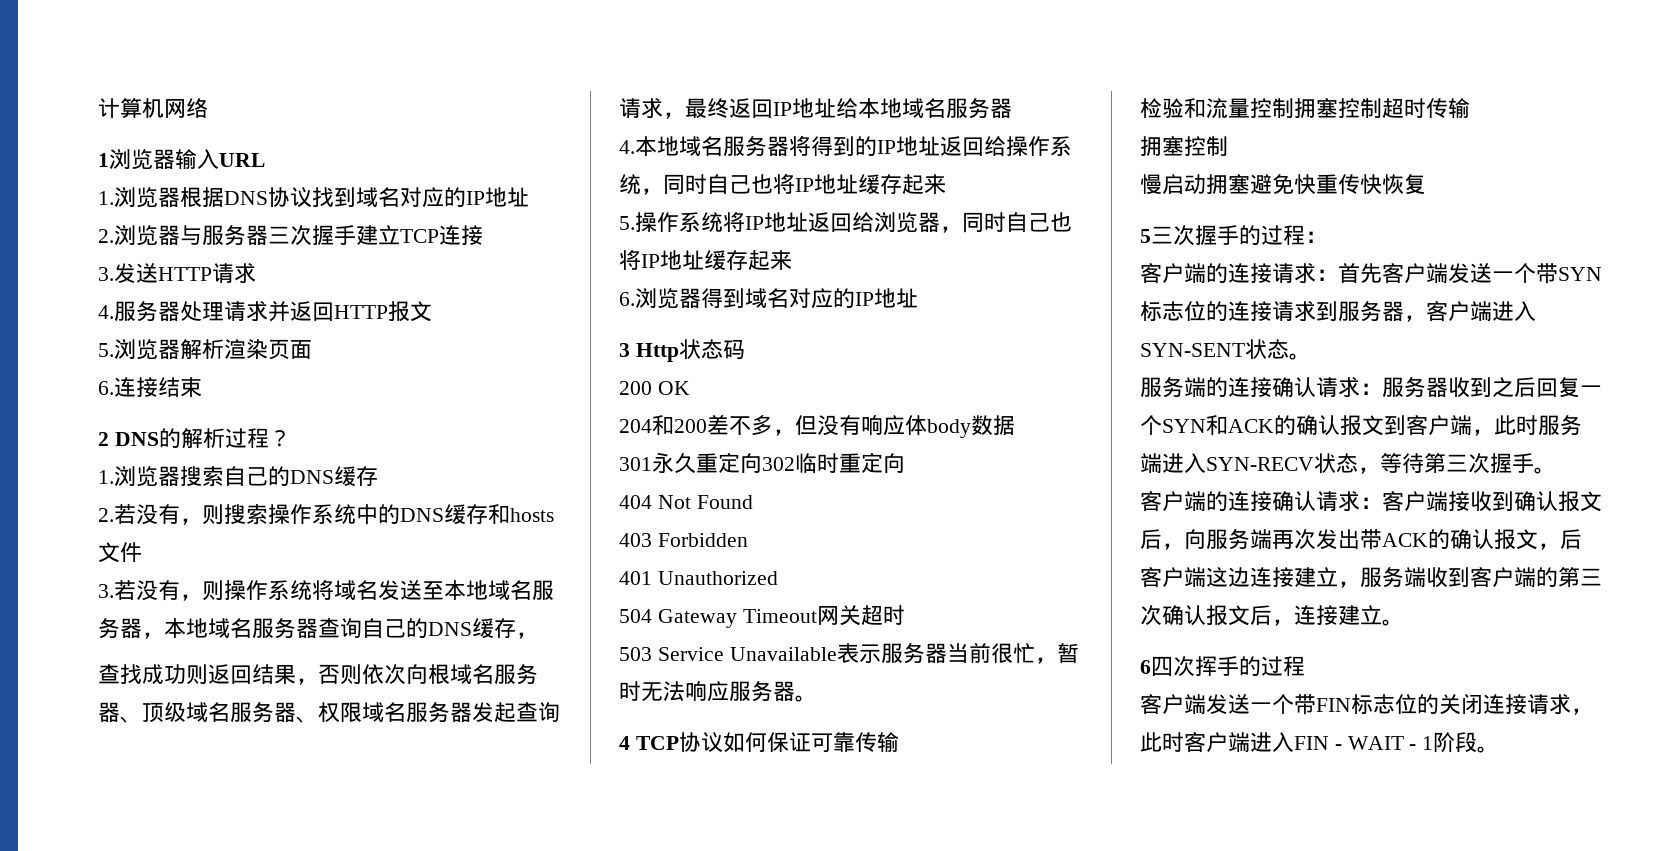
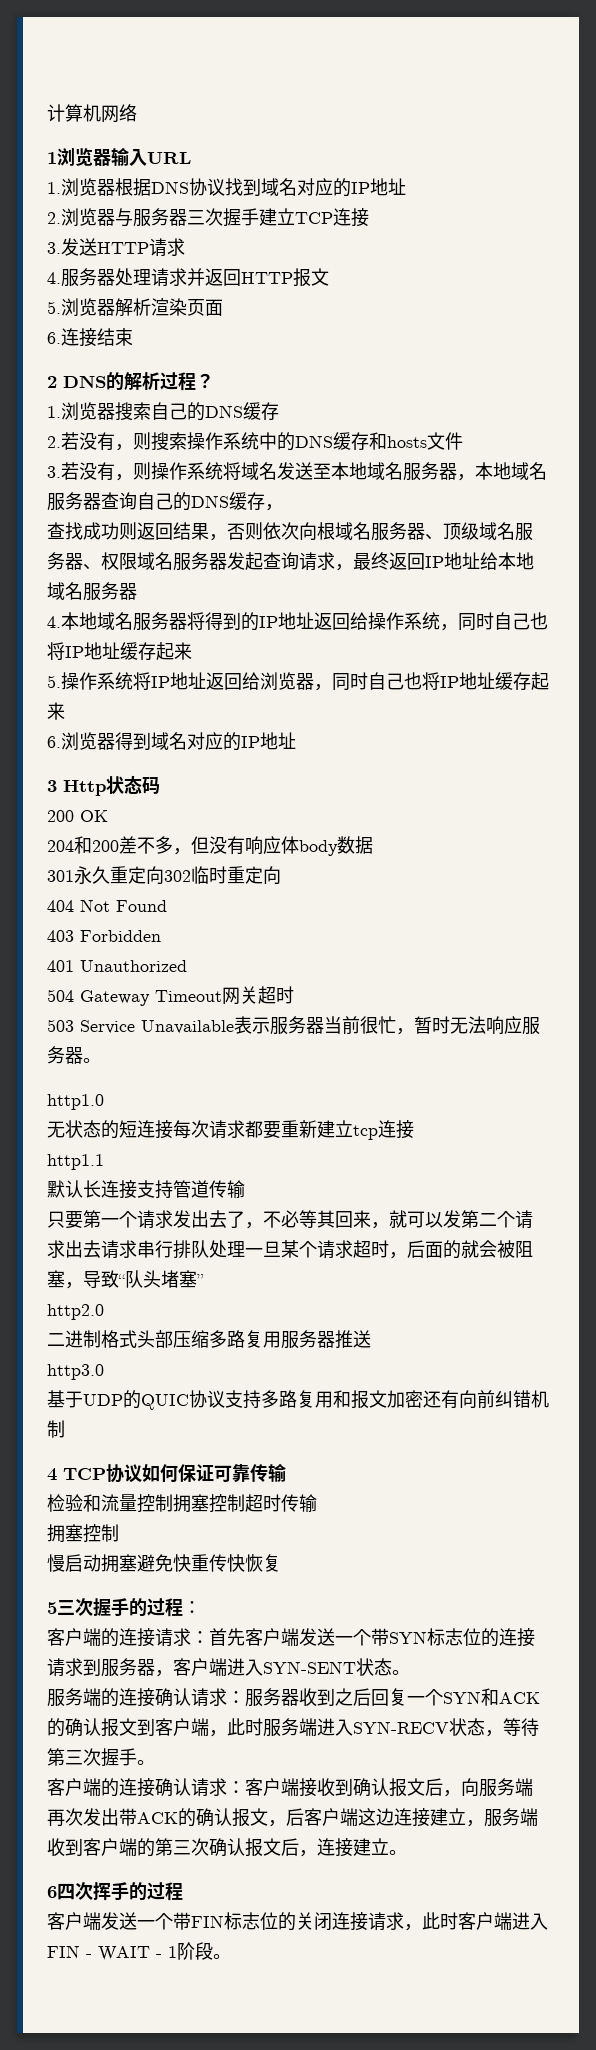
(817, 698) none -> [47,1094,104,1110] [47,1120,414,1140] [47,1154,104,1170] [47,1180,245,1199] [47,1210,533,1229] [47,1240,533,1259] [47,1270,204,1289] [47,1304,104,1320] [47,1330,371,1349] [47,1364,104,1380] [47,1390,549,1410] [47,1420,65,1438] // http1.0 // 无状态的短连接每次请求都要重新建立tcp连接 // http1.1 // 默认长连接支持管道传输 // 只要第一个请求发出去了，不必等其回来，就可以发第二个请求出去请求串行排队处理一旦某个请求超时，后面的就会被阻塞，导致“队头堵塞” // http2.0 // 二进制格式头部压缩多路复用服务器推送 // http3.0 // 基于UDP的QUIC协议支持多路复用和报文加密还有向前纠错机制

